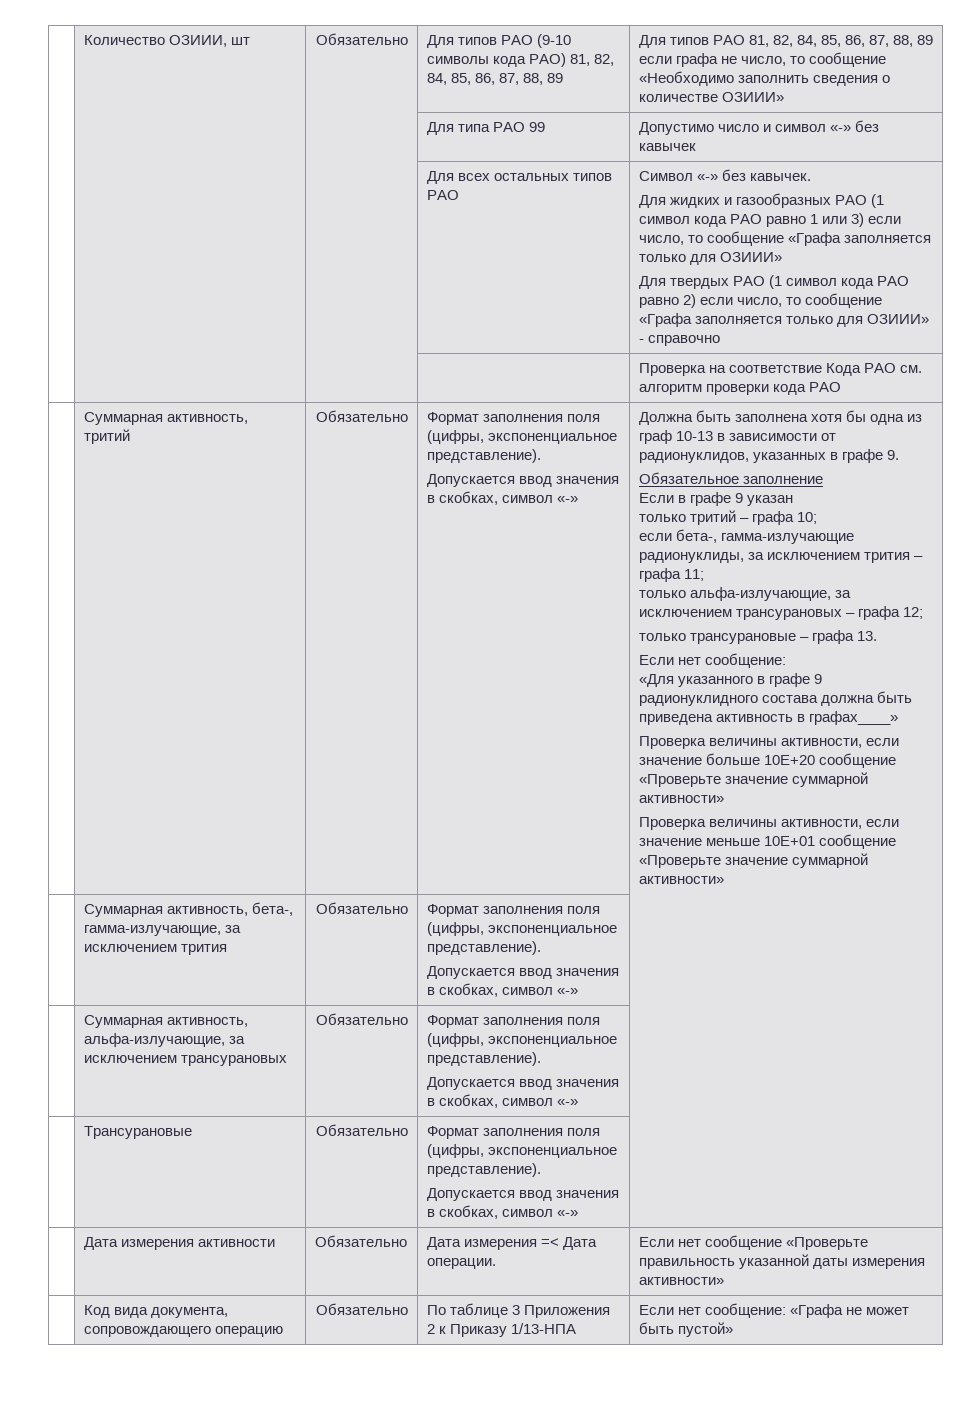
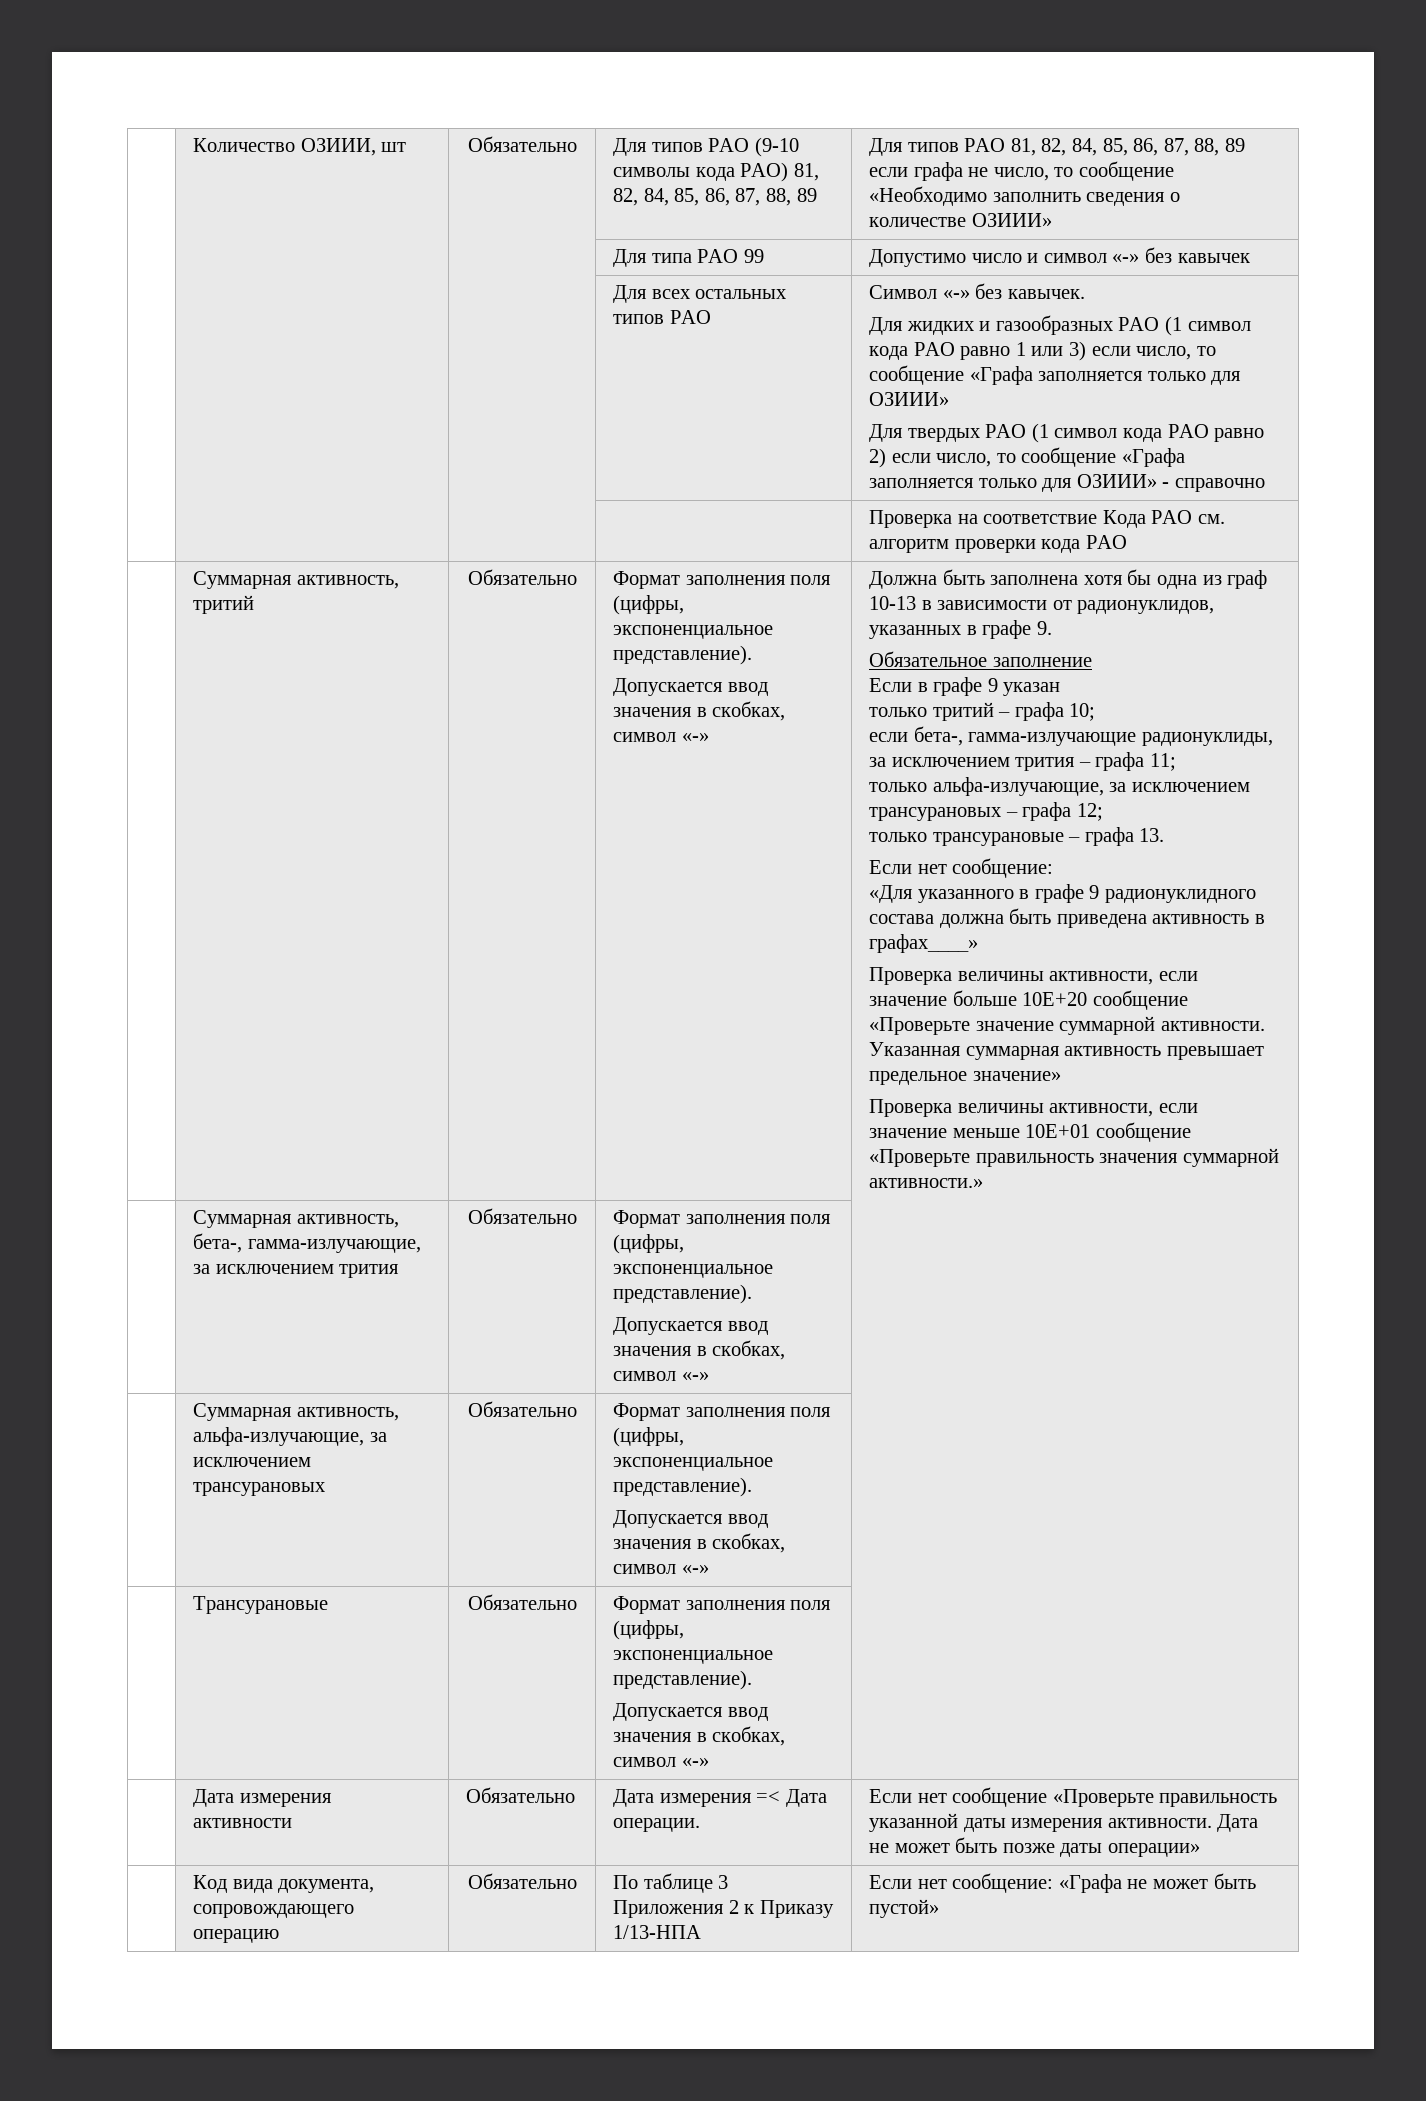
[638,795,724,803] активности» -> [1160,1021,1265,1031] [869,1042,1264,1060] [869,1071,1061,1085] активности. Указанная суммарная активность превышает предельное значение»
[724,853,868,868] [638,876,724,884] значение суммарной активности» -> [975,1148,1279,1167] [869,1178,984,1188] правильность значения суммарной активности.»
[638,1277,724,1285] активности» -> [1107,1814,1259,1832] [869,1837,1201,1857] активности. Дата не может быть позже даты операции»

